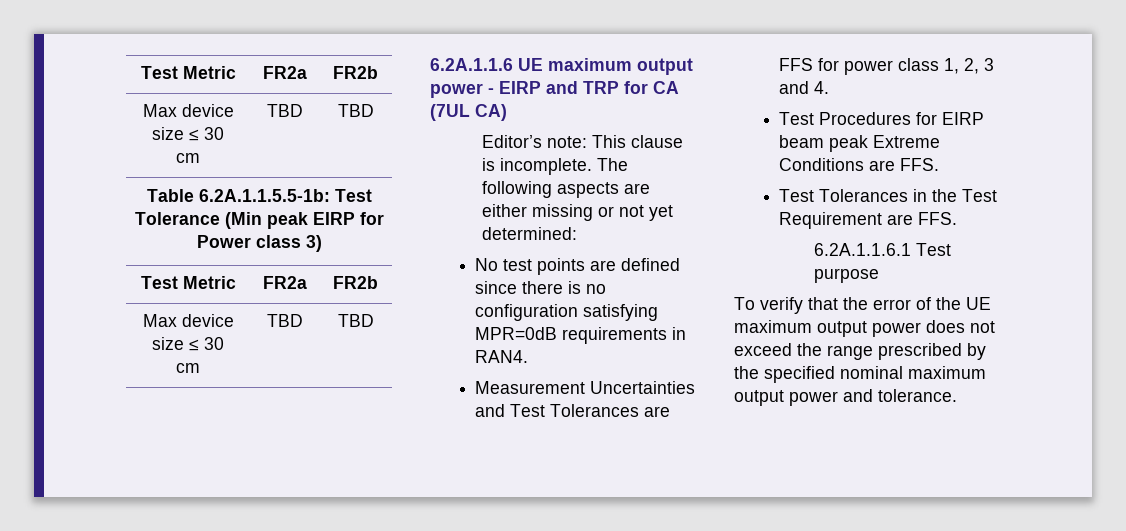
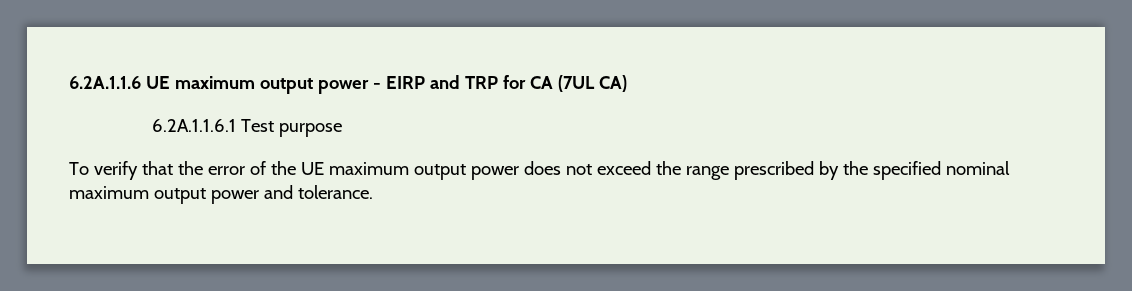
[140,66,236,79] [262,66,307,79] [333,66,378,79] [142,104,234,117] [152,127,224,141] [176,153,200,163] [266,104,303,117] [337,104,374,117] [146,189,372,202] [134,212,384,229] [196,235,322,252] [140,276,236,289] [262,276,307,289] [333,276,378,289] [142,314,234,327] [152,337,224,351] [176,363,200,373] [266,314,303,327] [337,314,374,327] Test Metric | FR2a | FR2b // Max device size ≤ 30 cm | TBD | TBD // Table 6.2A.1.1.5.5-1b: Test Tolerance (Min peak EIRP for Power class 3) // Test Metric | FR2a | FR2b // Max device size ≤ 30 cm | TBD | TBD // -> (69, 82) none
[482,135,684,148] [482,158,629,175] [482,181,651,198] [482,204,674,221] [482,227,578,240] [475,258,681,275] [475,281,607,294] [475,304,659,321] [475,327,687,344] [475,350,529,363] [475,381,696,394] [475,404,671,417] [779,58,995,75] [779,81,830,94] [779,112,985,125] [779,135,941,152] [779,158,940,171] [779,189,998,202] [779,212,958,229] // Editor’s note: This clause is incomplete. The following aspects are either missing or not yet determined: // No test points are defined since there is no configuration satisfying MPR=0dB requirements in RAN4. // Measurement Uncertainties and Test Tolerances are FFS for power class 1, 2, 3 and 4. // Test Procedures for EIRP beam peak Extreme Conditions are FFS. // Test Tolerances in the Test Requirement are FFS. -> (627, 83) none

